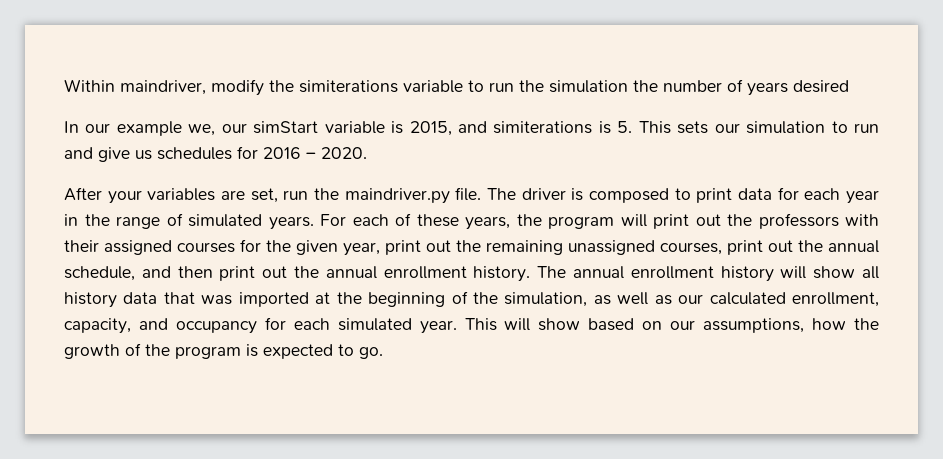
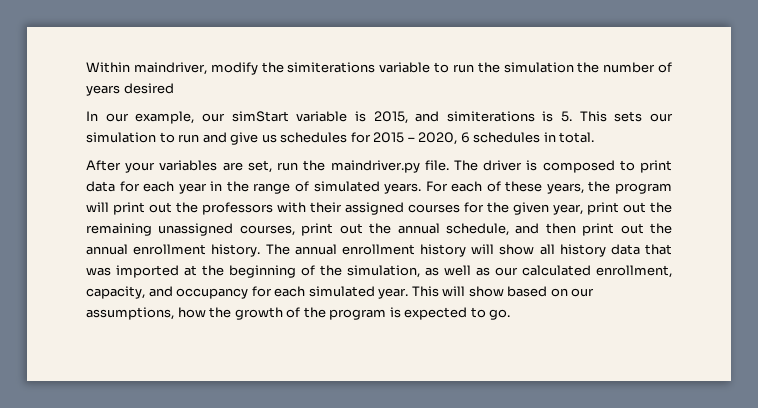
[116,121,216,136] example we, -> [135,111,195,124] example,
[263,147,367,159] 2016 – 2020. -> [373,132,595,145] 2015 – 2020, 6 schedules in total.

